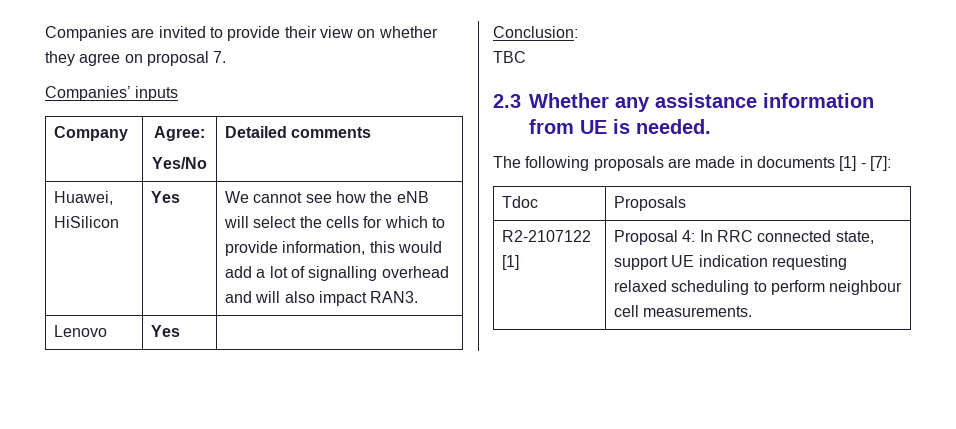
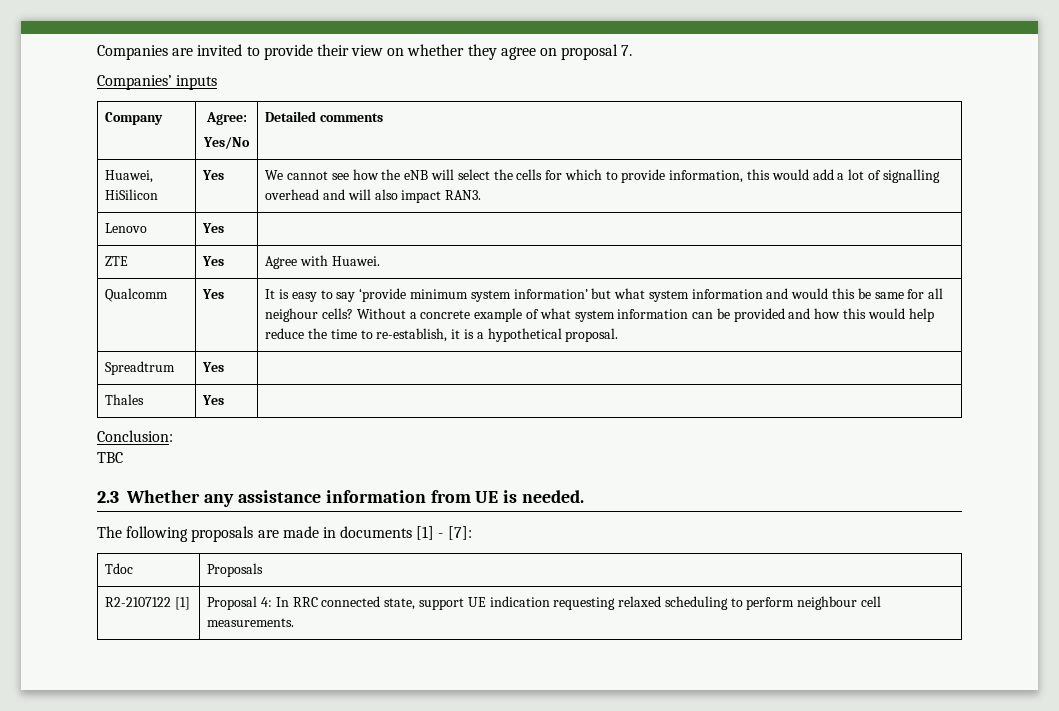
(181, 331) none -> [105,256,129,266] [202,256,225,266] [265,255,380,269] [105,288,169,302] [202,289,225,299] [265,288,944,302] [265,308,934,322] [265,328,619,342] [105,361,176,375] [202,362,225,372] [105,394,145,405] [202,395,225,405] // ZTE | Yes | Agree with Huawei. // Qualcomm | Yes | It is easy to say ‘provide minimum system information’ but what system information and would this be same for all neighour cells? Without a concrete example of what system information can be provided and how this would help reduce the time to re-establish, it is a hypothetical proposal. // Spreadtrum | Yes | // Thales | Yes |

